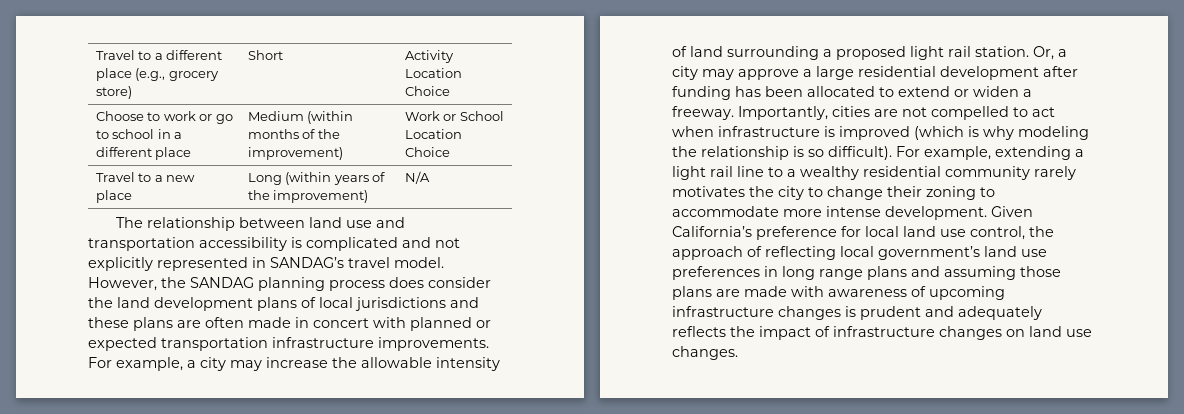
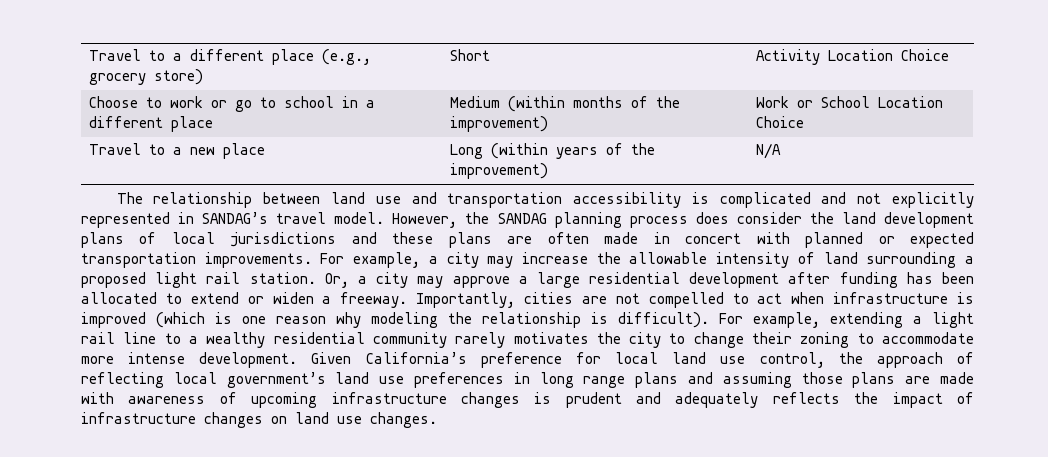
[272,337,374,348] infrastructure -> (196, 260) none
(979, 131) none -> [242,316,326,324] one reason
[808,149,824,157] so -> (608, 318) none

